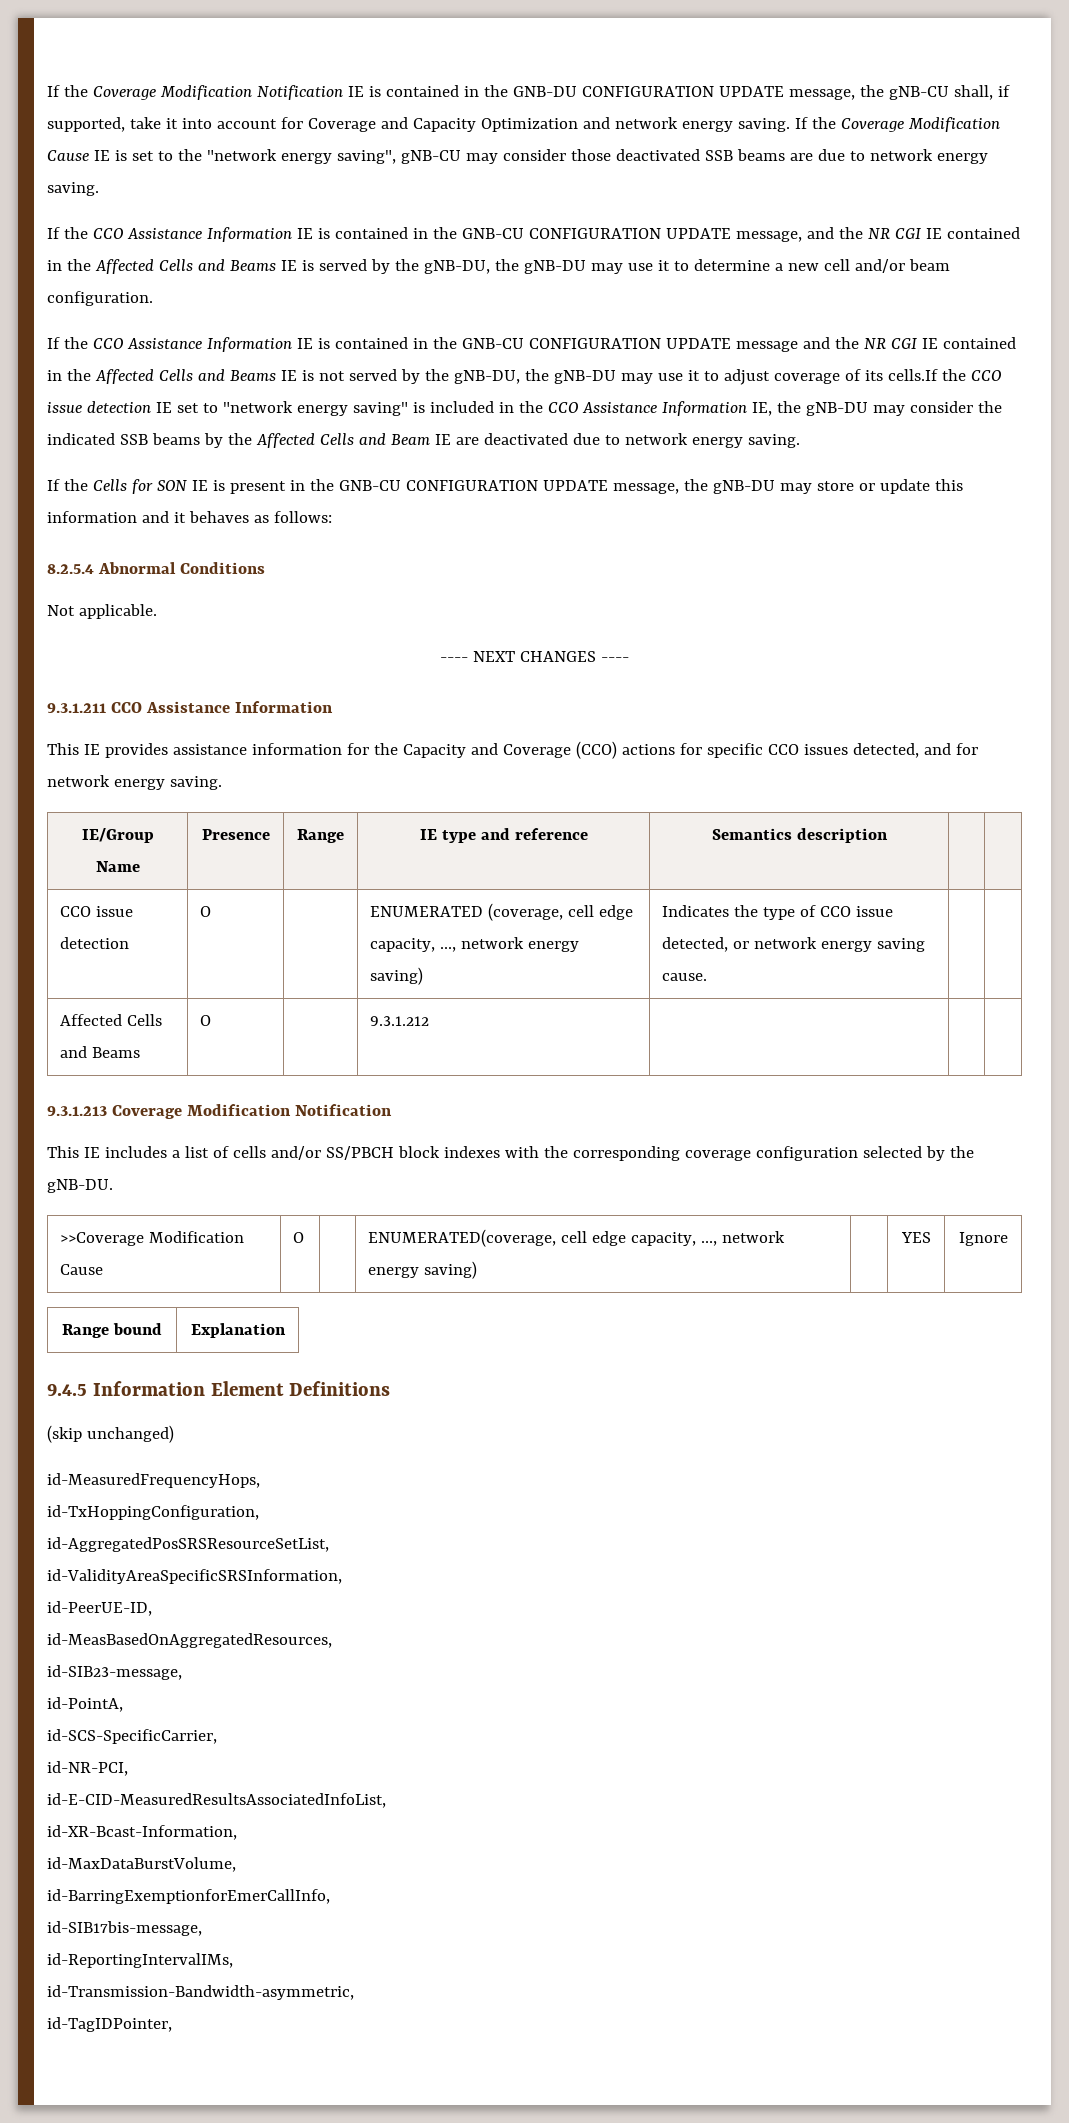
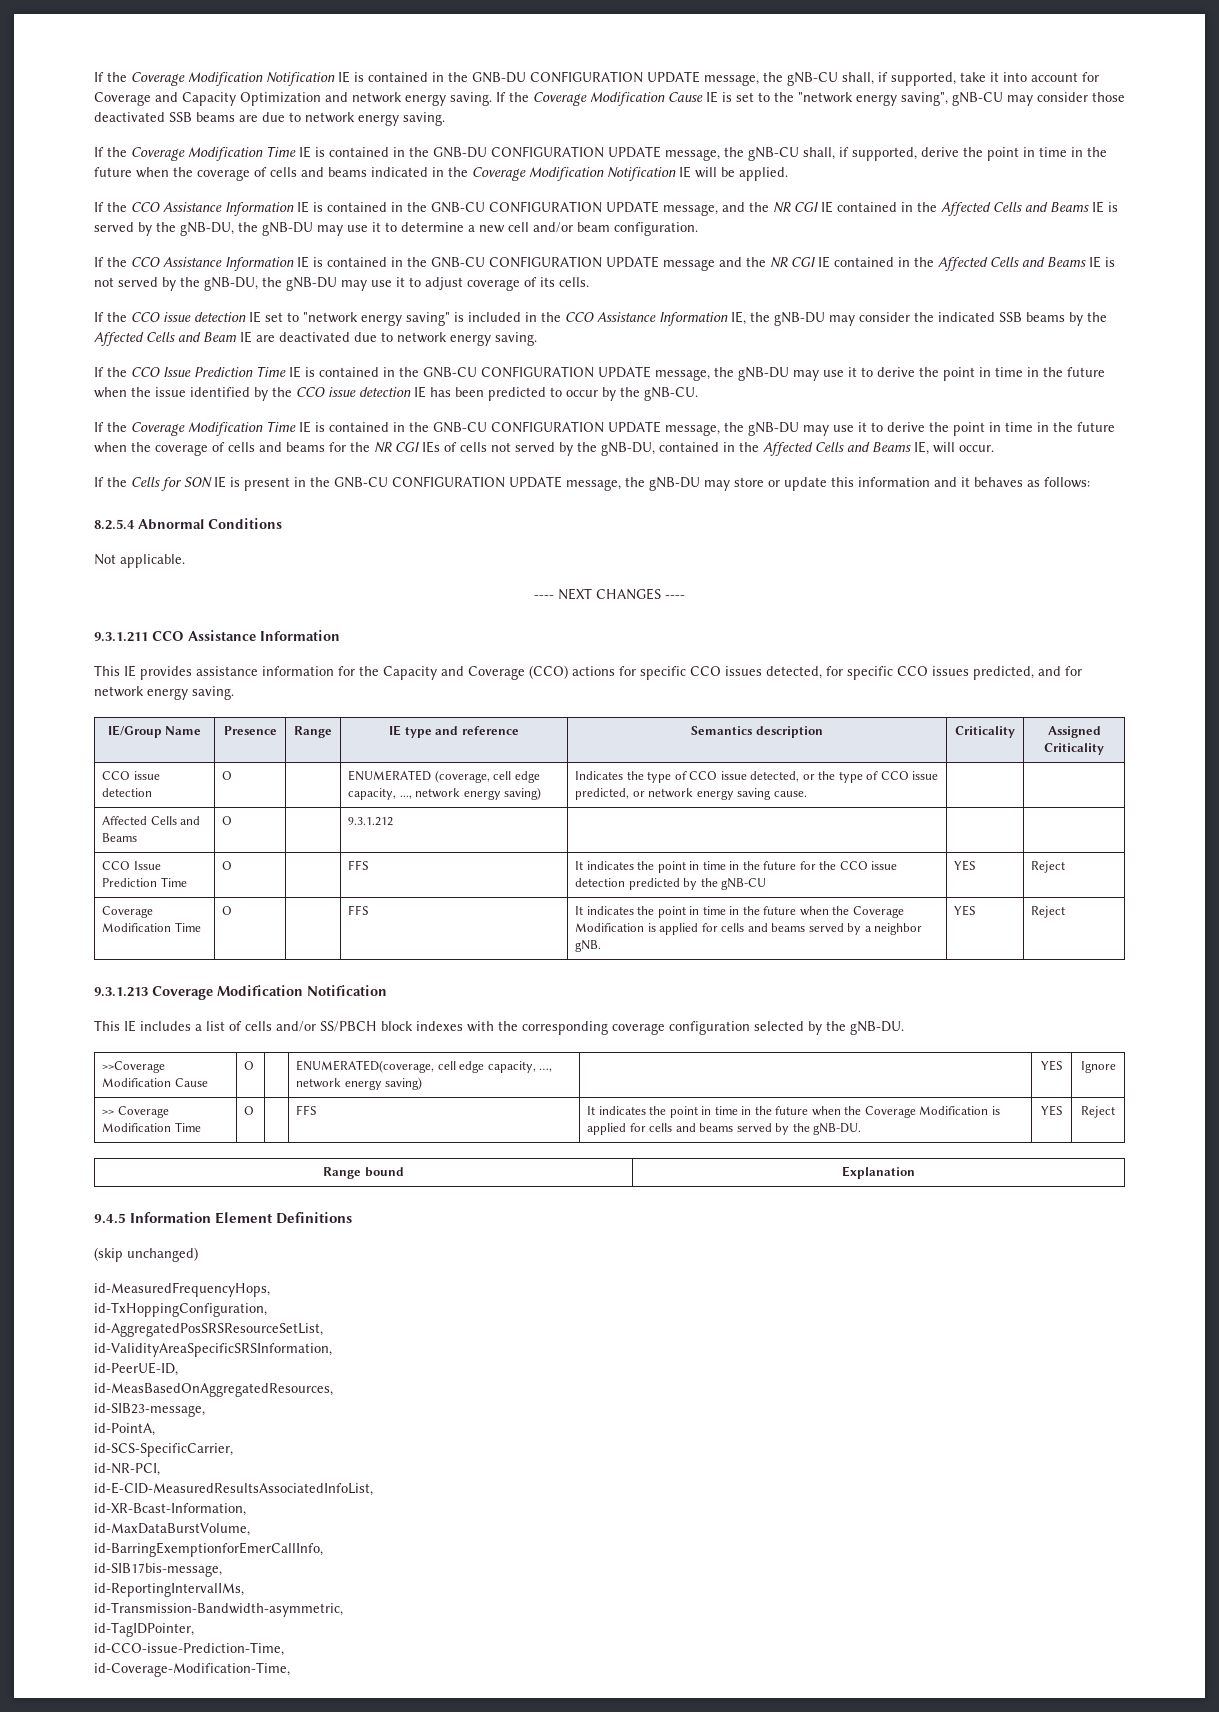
(99, 189) none -> [94,146,1107,161] [94,166,788,181] // If the Coverage Modification Time IE is contained in the GNB-DU CONFIGURATION UPDATE message, the gNB-CU shall, if supported, derive the point in time in the future when the coverage of cells and beams indicated in the Coverage Modification Notification IE will be applied.
[887,369,938,381] cells.If -> [559,277,589,287] [94,312,104,322] cells. // If
(800, 441) none -> [94,366,1105,381] [94,386,698,401] [94,421,1115,436] [94,441,994,456] // If the CCO Issue Prediction Time IE is contained in the GNB-CU CONFIGURATION UPDATE message, the gNB-DU may use it to derive the point in time in the future when the issue identified by the CCO issue detection IE has been predicted to occur by the gNB-CU. // If the Coverage Modification Time IE is contained in the GNB-CU CONFIGURATION UPDATE message, the gNB-DU may use it to derive the point in time in the future when the coverage of cells and beams for the NR CGI IEs of cells not served by the gNB-DU, contained in the Affected Cells and Beams IE, will occur.
(919, 750) none -> [826,666,1034,680] for specific CCO issues predicted,
(888, 835) | -> [955,726,1015,738] [1047,726,1101,738] [1044,743,1104,755] Criticality | Assigned Criticality
(750, 945) none -> [818,771,939,783] [575,788,645,800] the type of CCO issue predicted, or
(430, 1021) none -> [102,861,161,870] [102,877,187,887] [222,861,233,870] [348,860,370,870] [575,861,898,873] [575,878,767,890] [954,860,977,871] [1031,861,1066,873] [102,906,154,918] [102,922,201,932] [222,906,233,915] [348,905,370,915] [575,906,904,918] [575,923,923,935] [575,940,602,952] [954,905,977,916] [1031,906,1066,918] // CCO Issue Prediction Time | O | | FFS | It indicates the point in time in the future for the CCO issue detection predicted by the gNB-CU | YES | Reject // Coverage Modification Time | O | | FFS | It indicates the point in time in the future when the Coverage Modification is applied for cells and beams served by a neighbor gNB. | YES | Reject
(1008, 1239) none -> [102,1106,169,1118] [102,1122,201,1132] [244,1106,255,1115] [296,1105,318,1115] [587,1106,1000,1118] [587,1123,862,1135] [1040,1105,1063,1116] [1081,1106,1115,1118] // >> Coverage Modification Time | O | | FFS | It indicates the point in time in the future when the Coverage Modification is applied for cells and beams served by the gNB-DU. | YES | Reject
(172, 2024) none -> [94,1642,284,1656] [94,1662,290,1677] // id-CCO-issue-Prediction-Time, // id-Coverage-Modification-Time,

